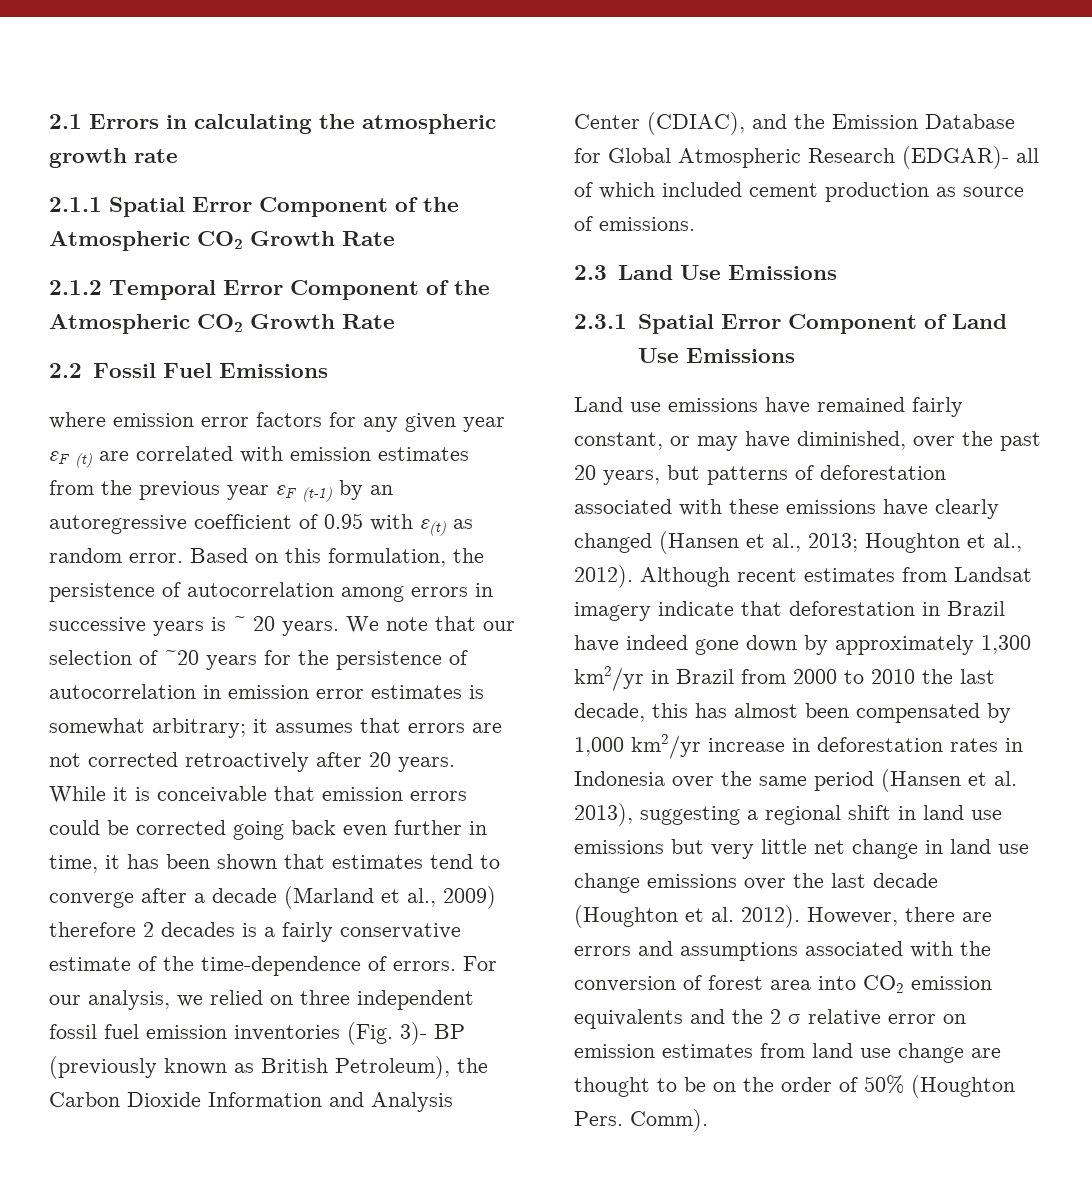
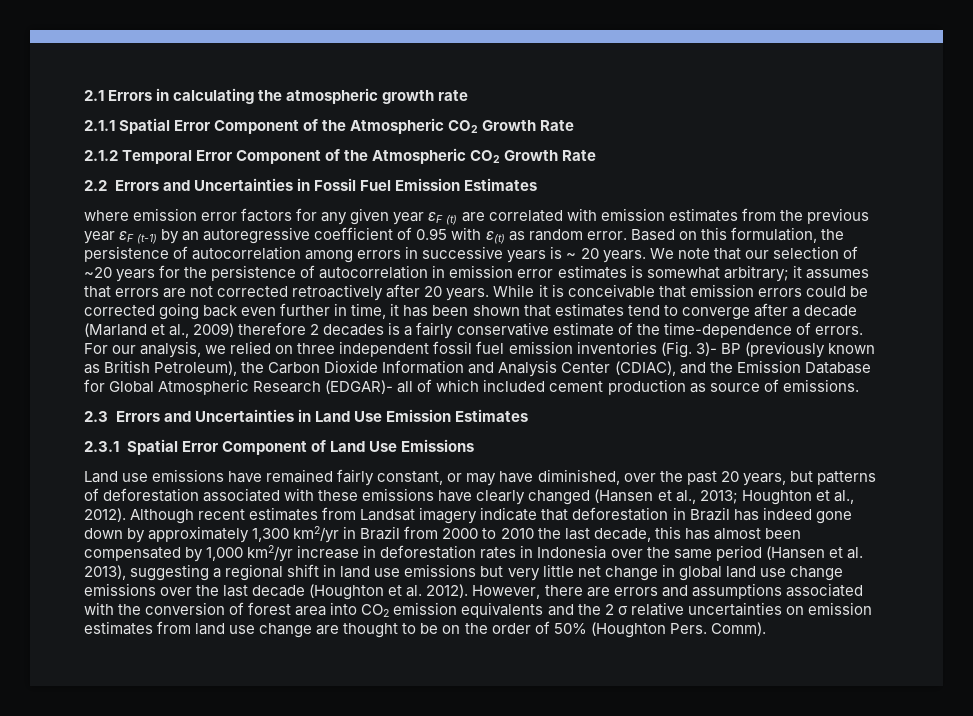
[92,363,328,378] Fossil Fuel Emissions -> [114,178,537,191] Errors and Uncertainties in Fossil Fuel Emission Estimates
[617,265,837,280] Land Use Emissions -> [115,409,528,422] Errors and Uncertainties in Land Use Emission Estimates
[574,635,619,652] have -> [733,509,759,521] has
(943, 847) none -> [678,566,722,581] global
[888,1014,936,1024] error -> [687,602,782,616] uncertainties

